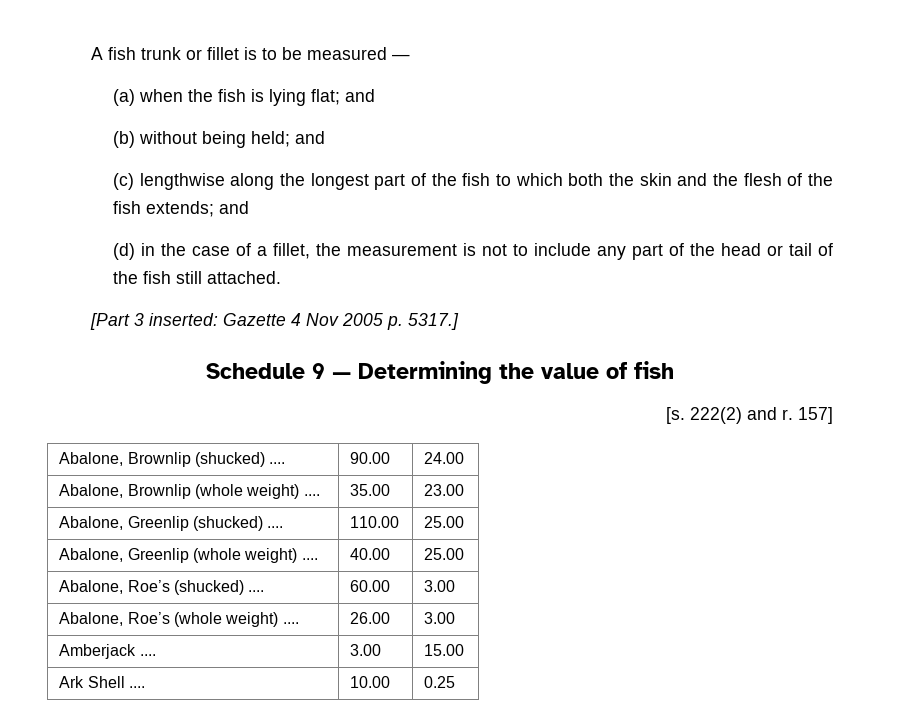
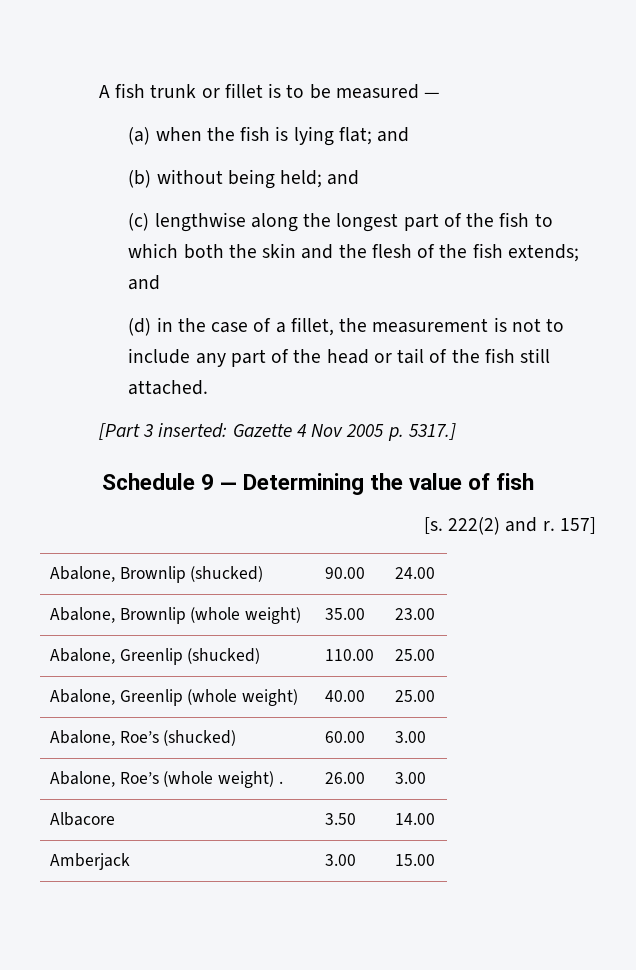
[269,462,286,464] .... -> (264, 574) none
[303,494,320,496] .... -> (301, 615) none
[267,526,284,528] .... -> (261, 656) none
[301,558,318,560] .... -> (298, 697) none
[248,590,265,592] .... -> (237, 738) none
[282,622,299,624] .... -> [278,781,283,784] .
(456, 618) none -> [49,812,115,826] [324,813,356,825] [394,813,435,825] // Albacore | 3.50 | 14.00
[139,654,156,656] .... -> (130, 861) none
[59,676,145,688] [350,676,391,688] [424,676,456,688] // Ark Shell .... | 10.00 | 0.25 -> (435, 860) none

